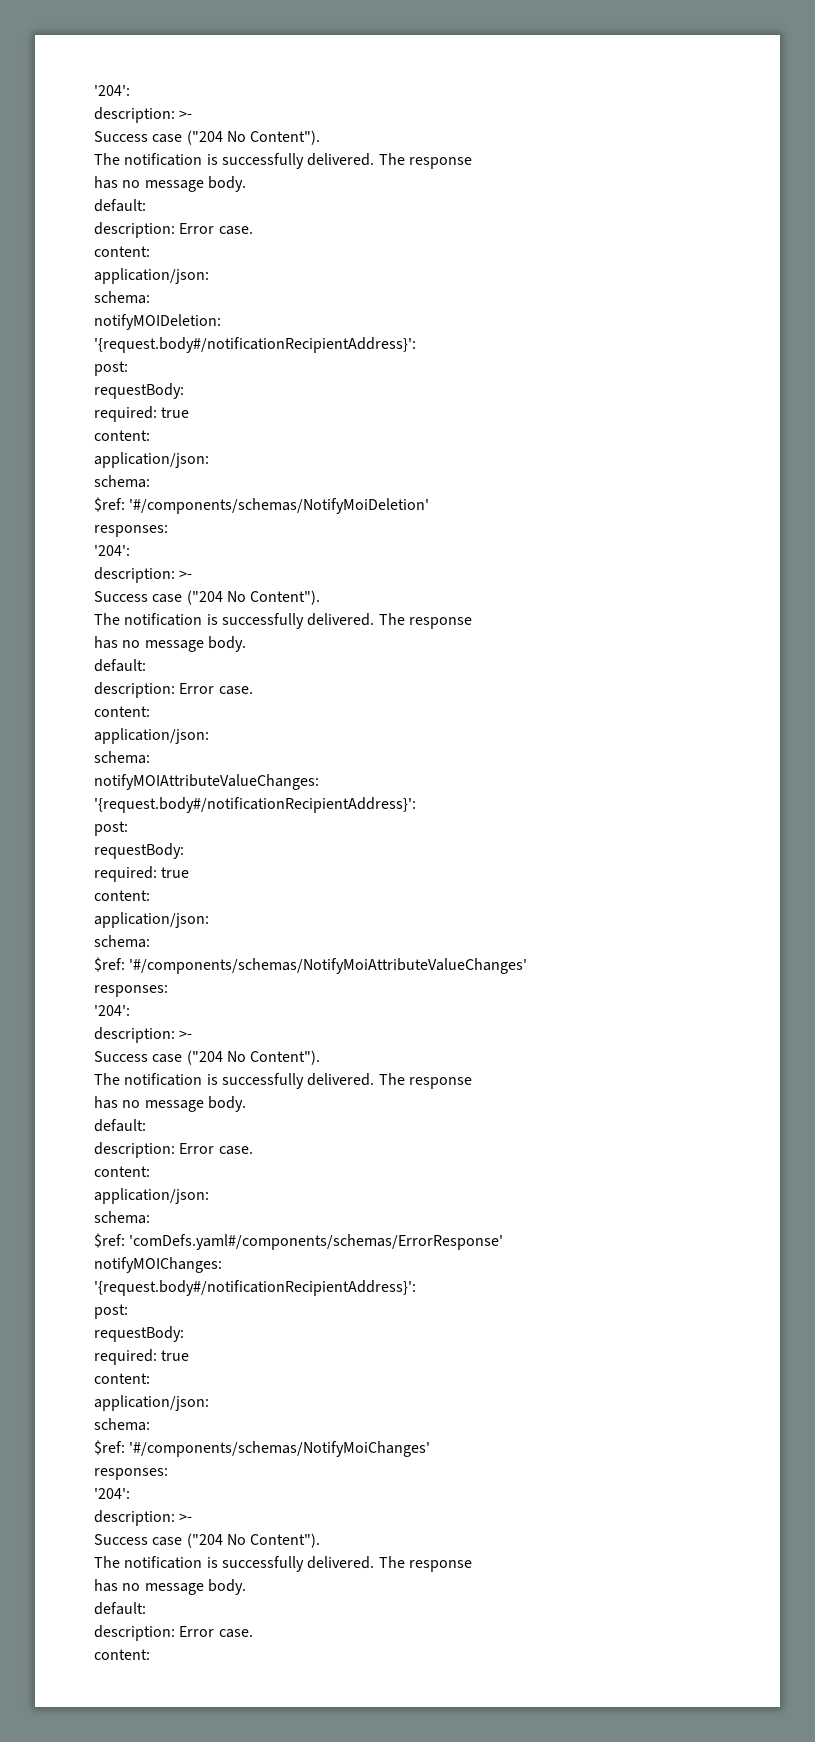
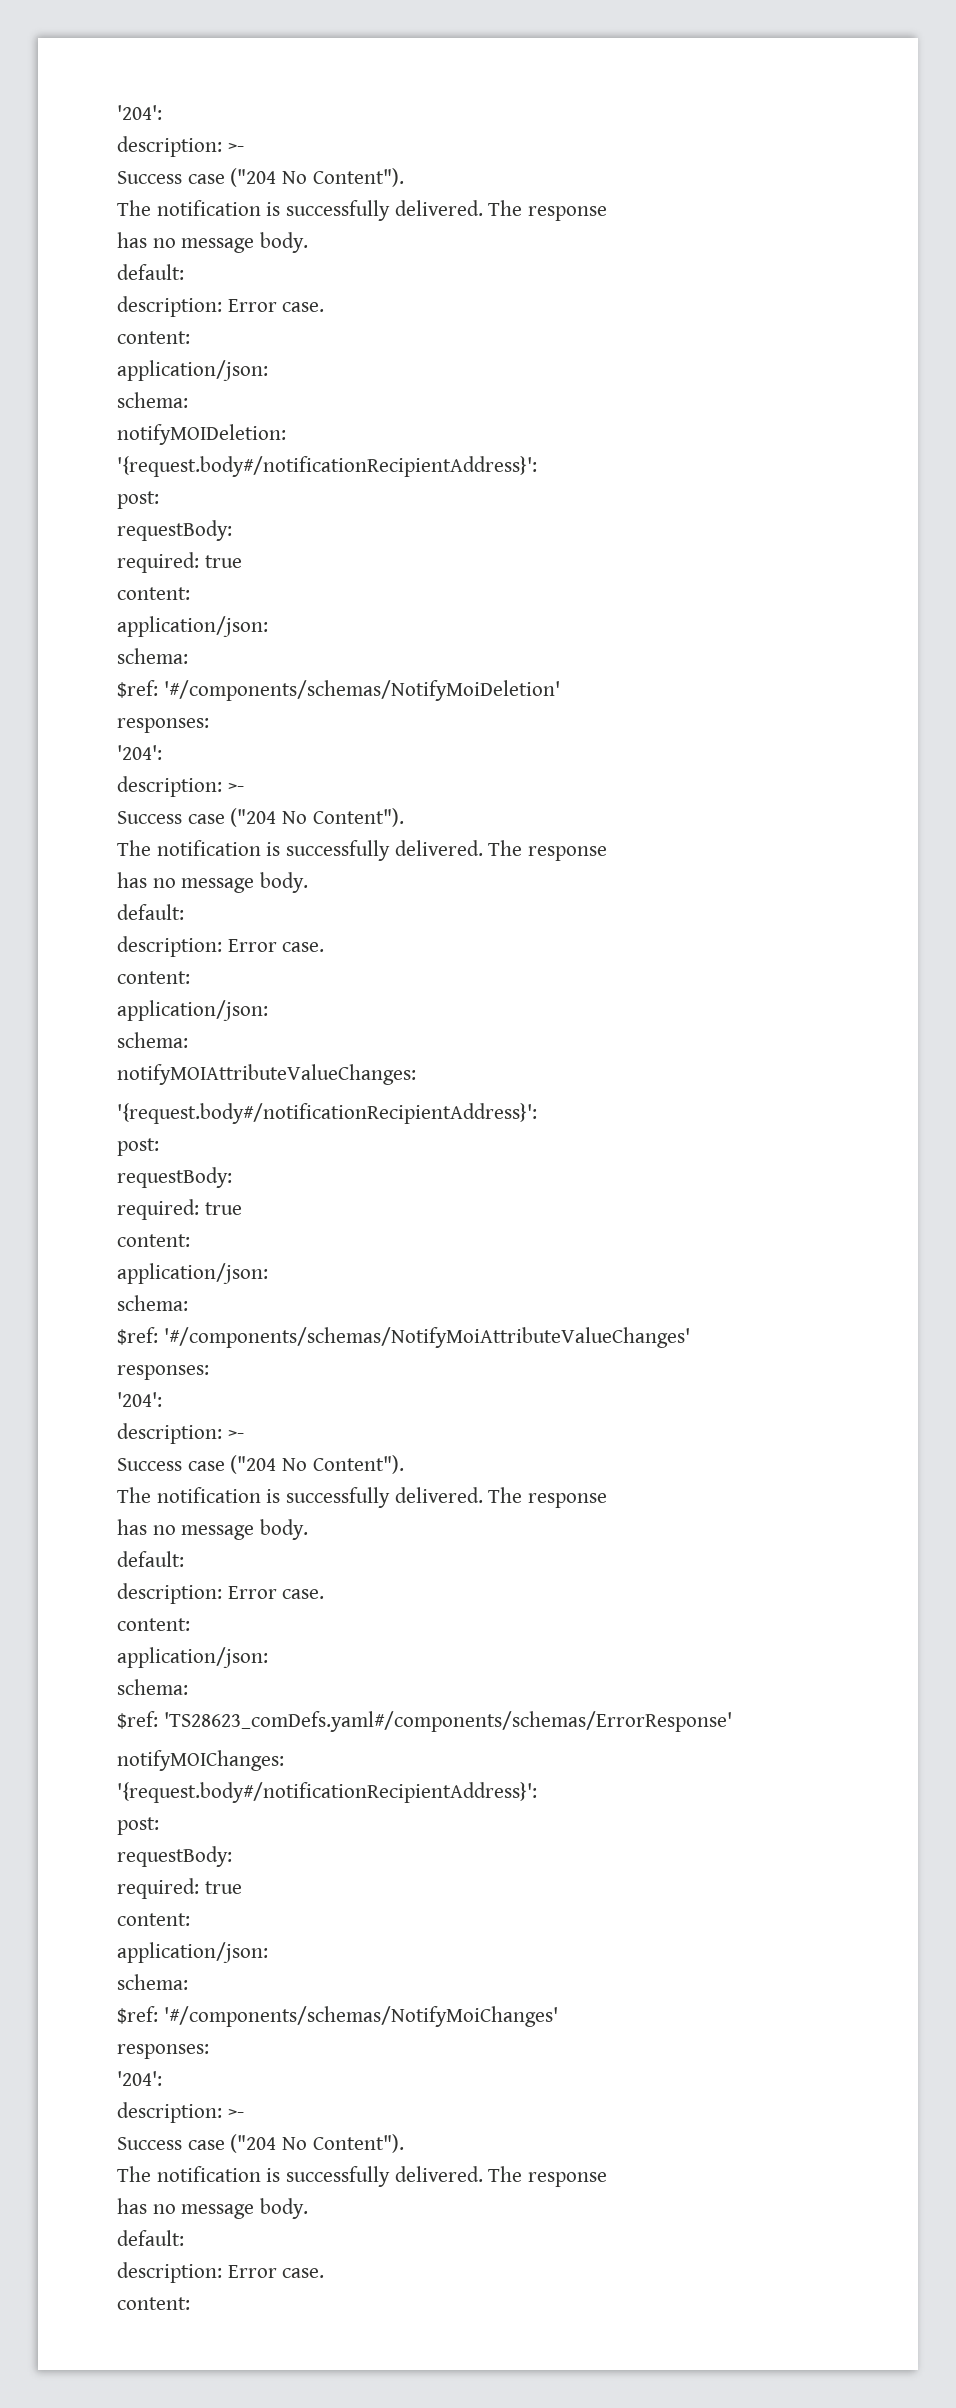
[129,1234,504,1250] 'comDefs.yaml#/components/schemas/ErrorResponse' -> [163,1711,732,1732] 'TS28623_comDefs.yaml#/components/schemas/ErrorResponse'

